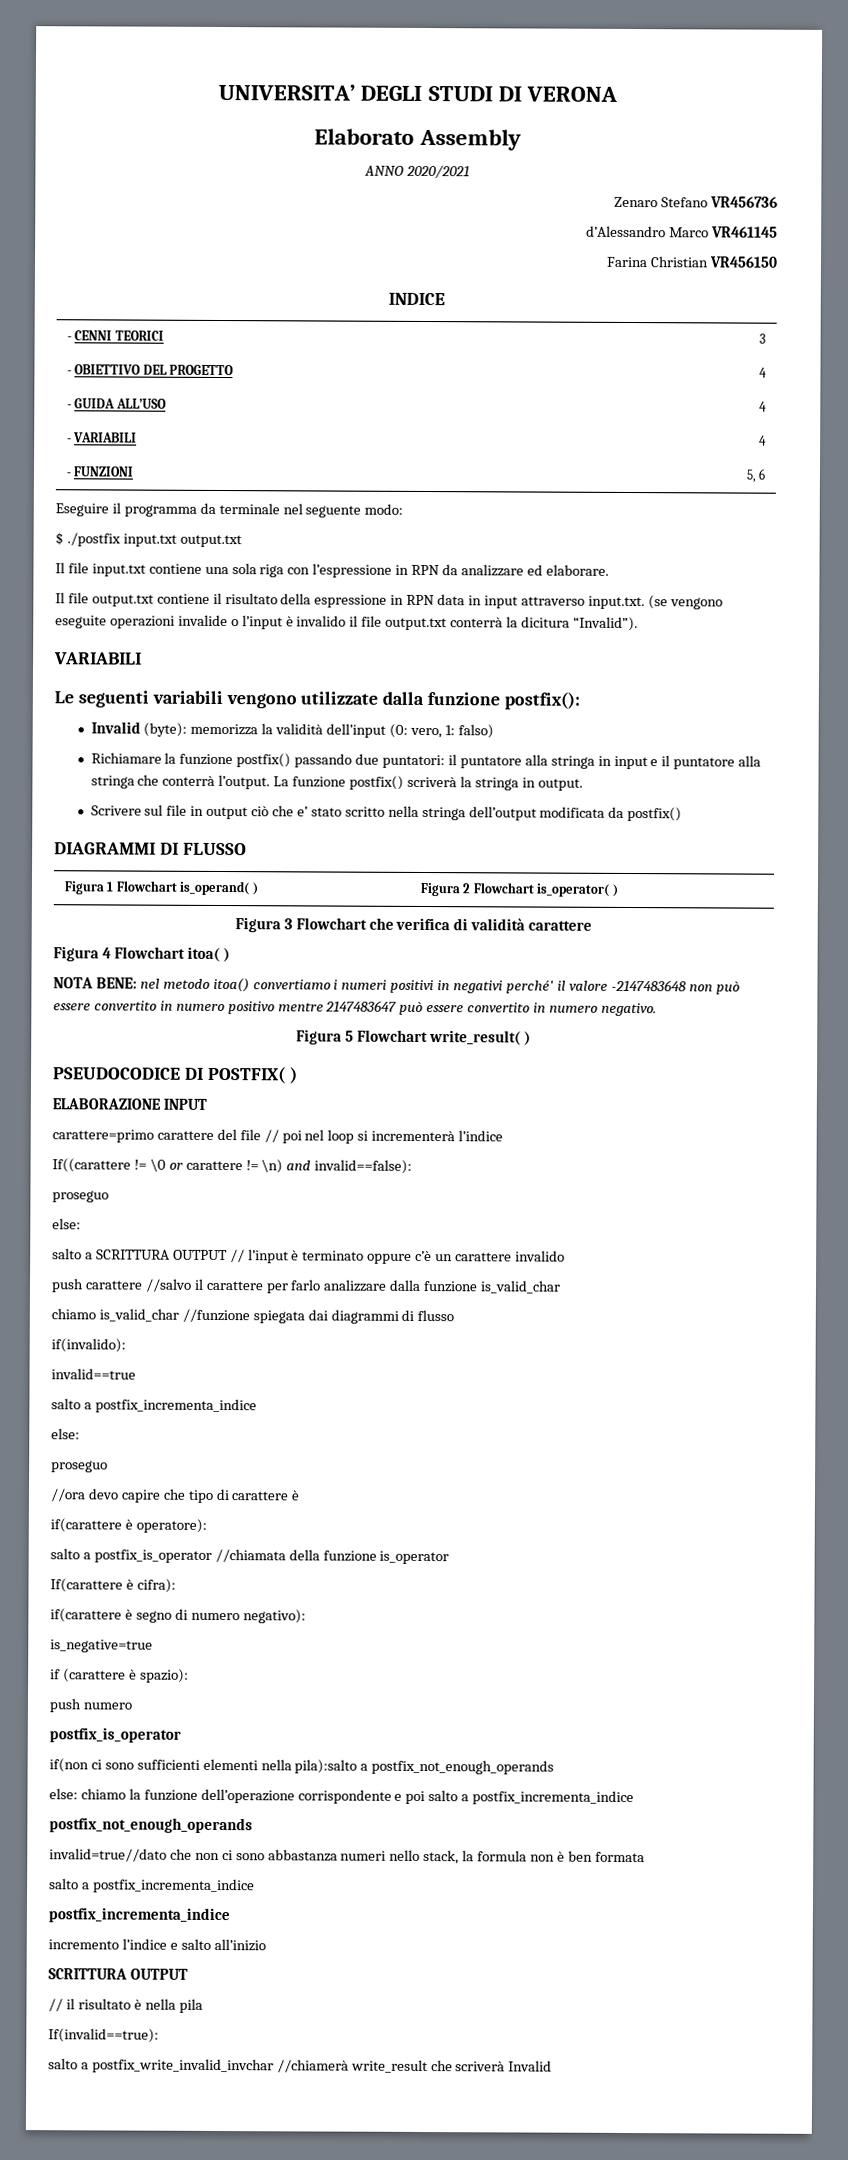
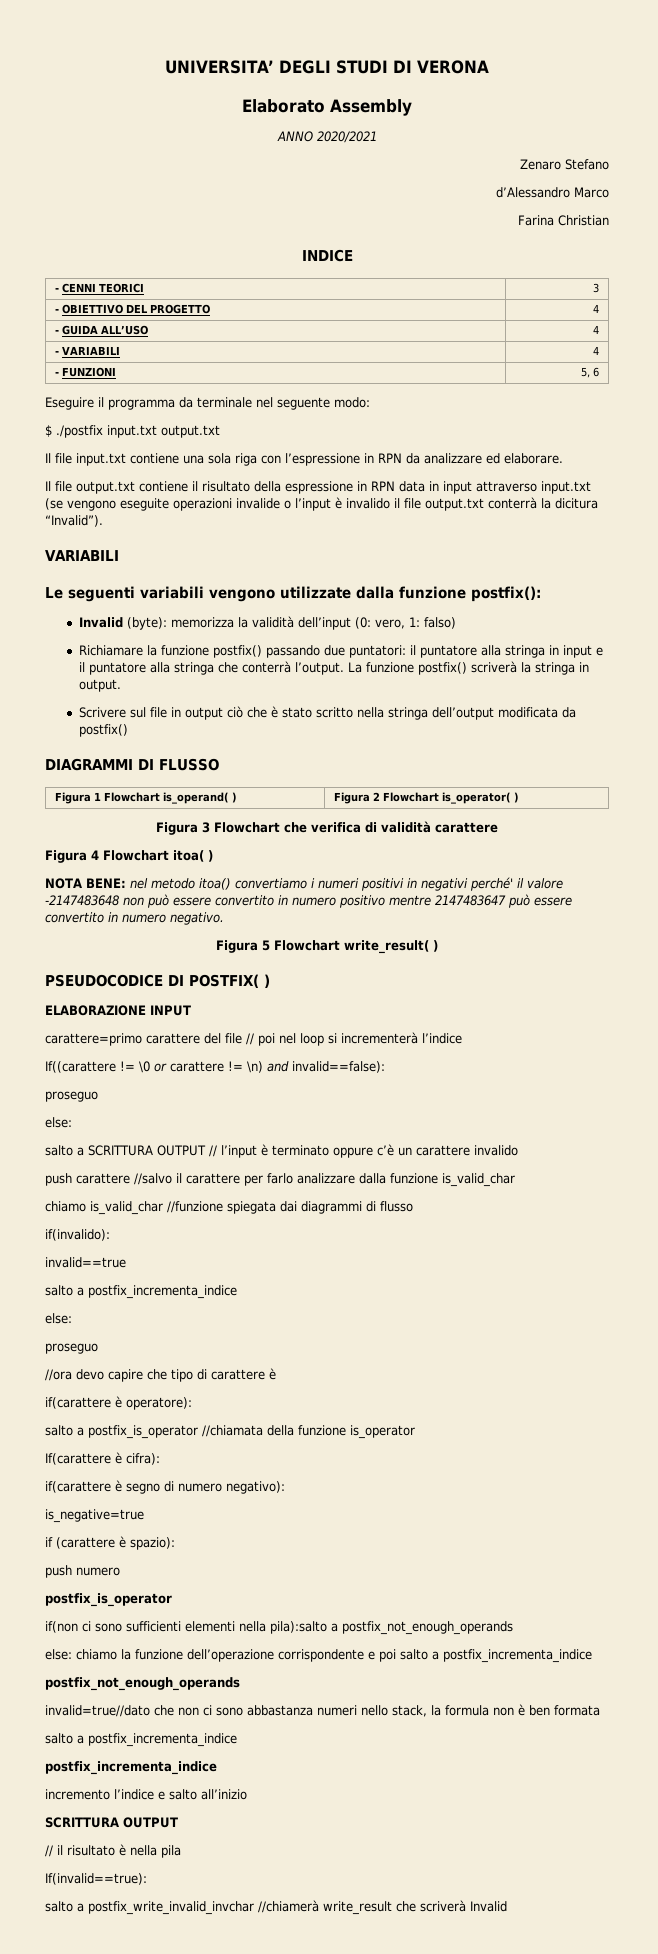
[709,196,778,208] VR456736 -> (609, 164) none
[710,226,778,238] VR461145 -> (609, 192) none
[708,256,778,268] VR456150 -> (609, 220) none
[587,595,645,610] input.txt. -> [541,481,591,494] input.txt
[296,806,308,817] e’ -> [270,706,278,718] è

